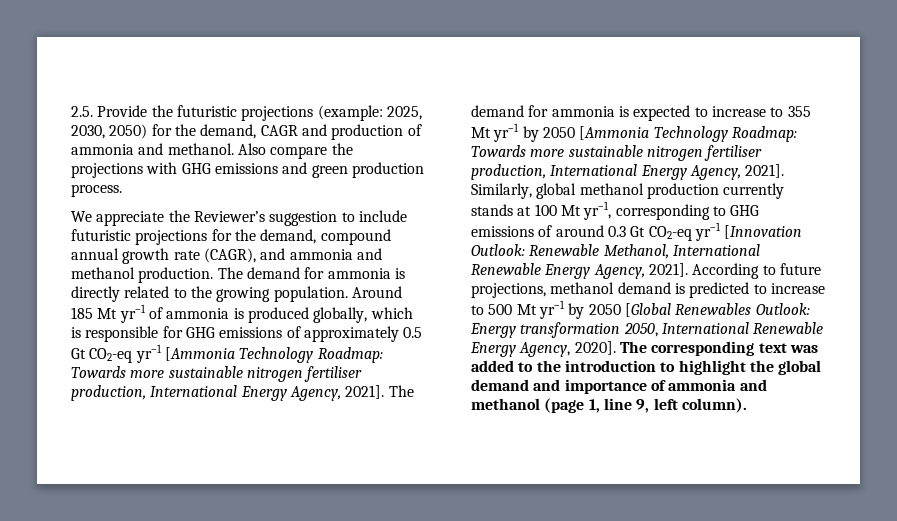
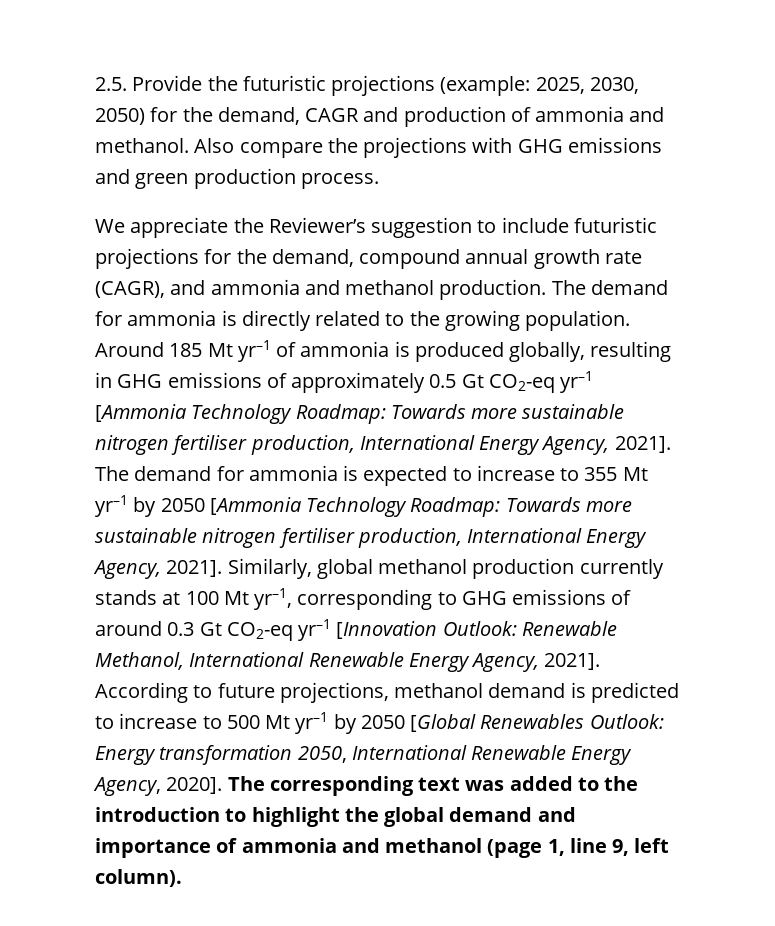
[370,307,413,319] [71,326,183,342] which is responsible for -> [590,341,672,362] [95,372,112,388] resulting in

